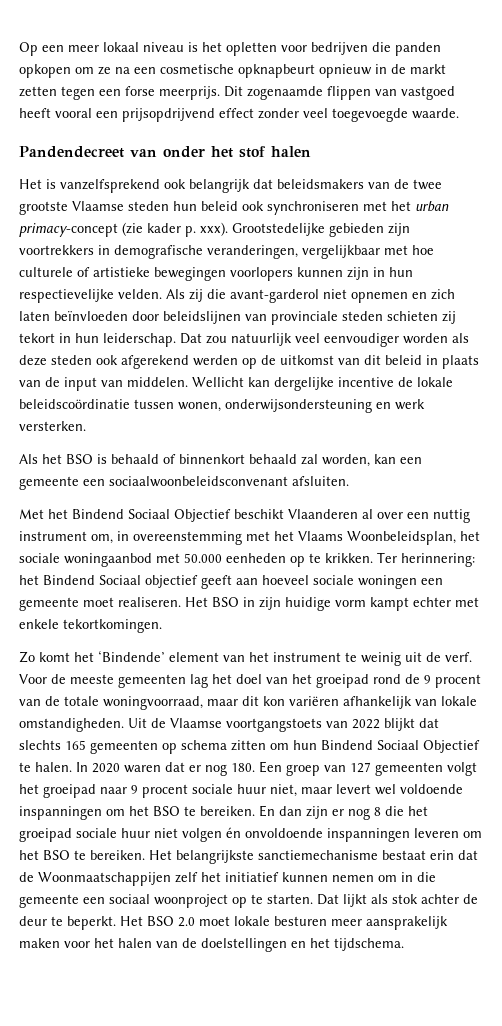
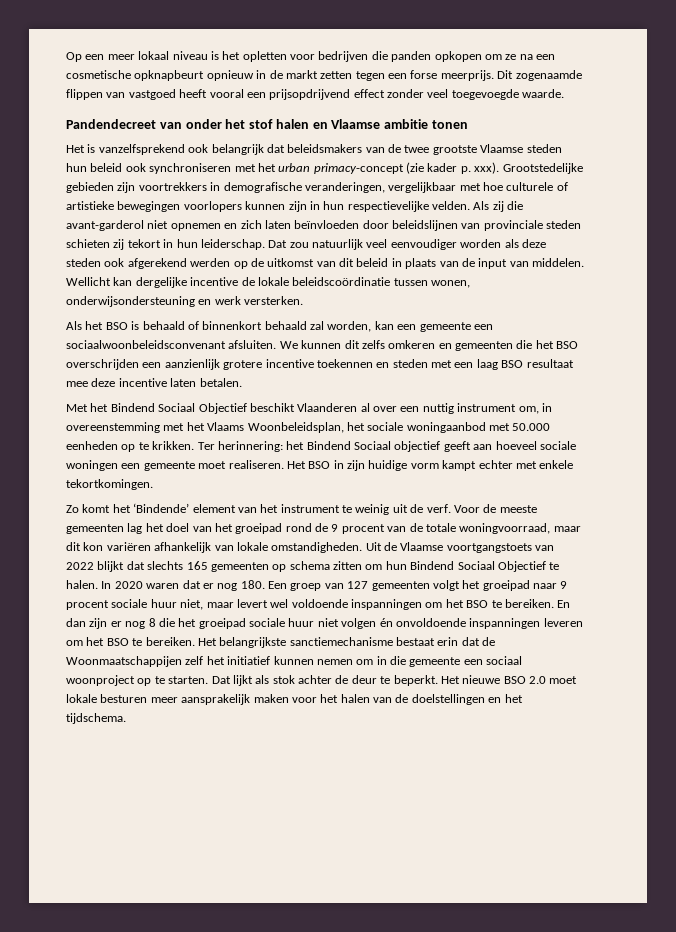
(311, 151) none -> [312,119,469,129] en Vlaamse ambitie tonen
(349, 481) none -> [279,340,579,351] [66,359,574,370] [66,378,242,387] We kunnen dit zelfs omkeren en gemeenten die het BSO overschrijden een aanzienlijk grotere incentive toekennen en steden met een laag BSO resultaat mee deze incentive laten betalen.
(143, 921) none -> [462,675,501,684] nieuwe

